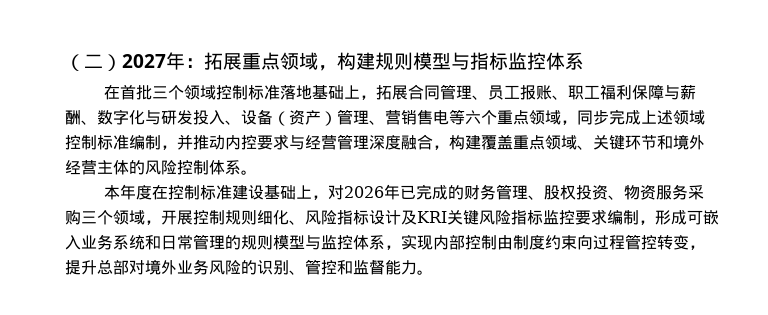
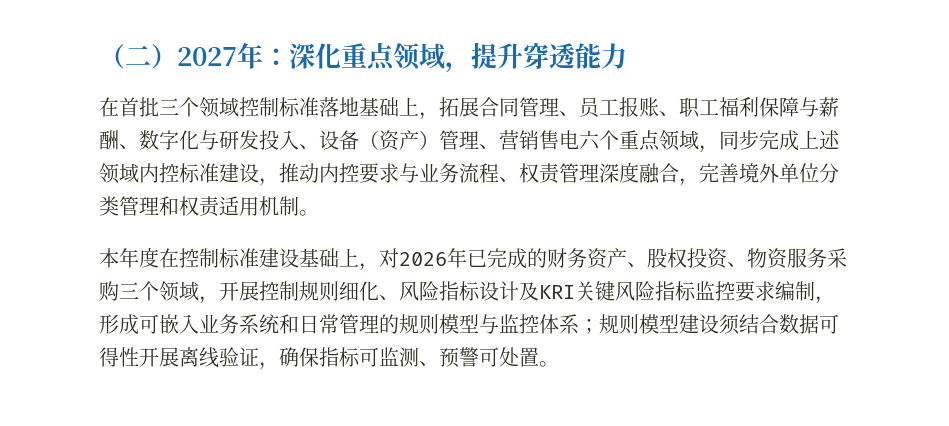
[204,52,584,71] 拓展重点领域，构建规则模型与指标监控体系 -> [289,42,627,73] 深化重点领域，提升穿透能力
[449,109,465,125] 等 -> (579, 139) none
[65,134,705,150] [65,160,241,175] 控制标准编制，并推动内控要求与经营管理深度融合，构建覆盖重点领域、关键环节和境外经营主体的风险控制体系 -> [139,162,839,186] [99,196,299,217] 内控标准建设，推动内控要求与业务流程、权责管理深度融合，完善境外单位分类管理和权责适用机制
[496,184,529,200] 管理 -> [587,248,627,269] 资产
[385,234,705,250] [65,259,417,275] ，实现内部控制由制度约束向过程管控转变，提升总部对境外业务风险的识别、管控和监督能力 -> [579,314,839,335] [99,347,539,370] ；规则模型建设须结合数据可得性开展离线验证，确保指标可监测、预警可处置

